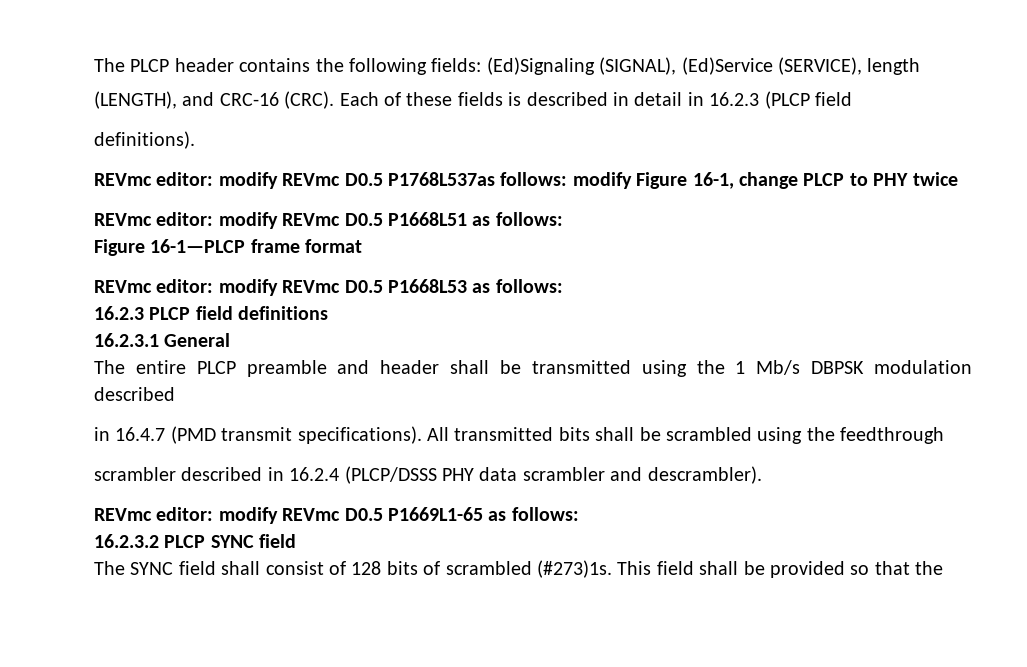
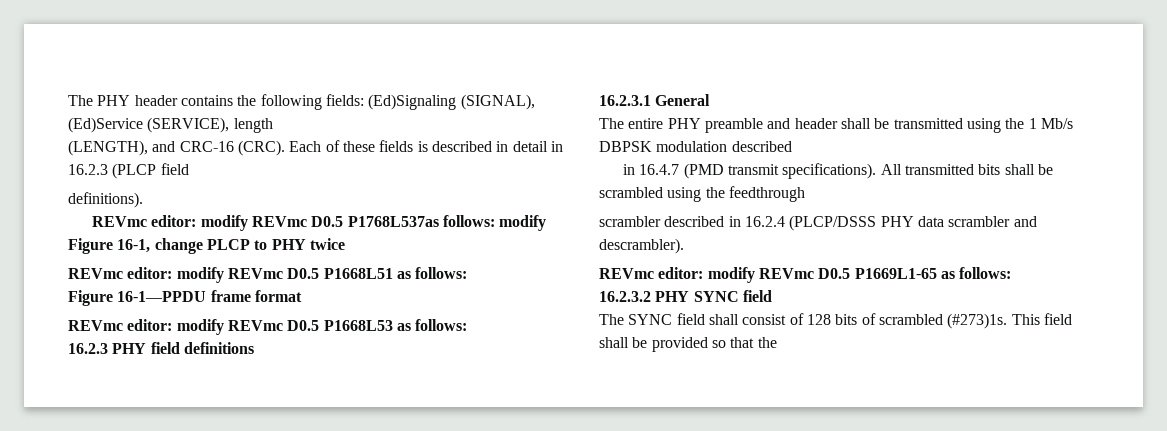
[94,58,170,72] The PLCP -> [68,95,131,106] The PHY
[150,239,246,253] 16-1—PLCP -> [117,291,207,302] 16-1—PPDU
[149,307,191,320] PLCP -> [112,343,147,354] PHY
[196,361,236,374] PLCP -> [667,118,701,129] PHY
[164,535,206,548] PLCP -> [655,291,690,302] PHY

